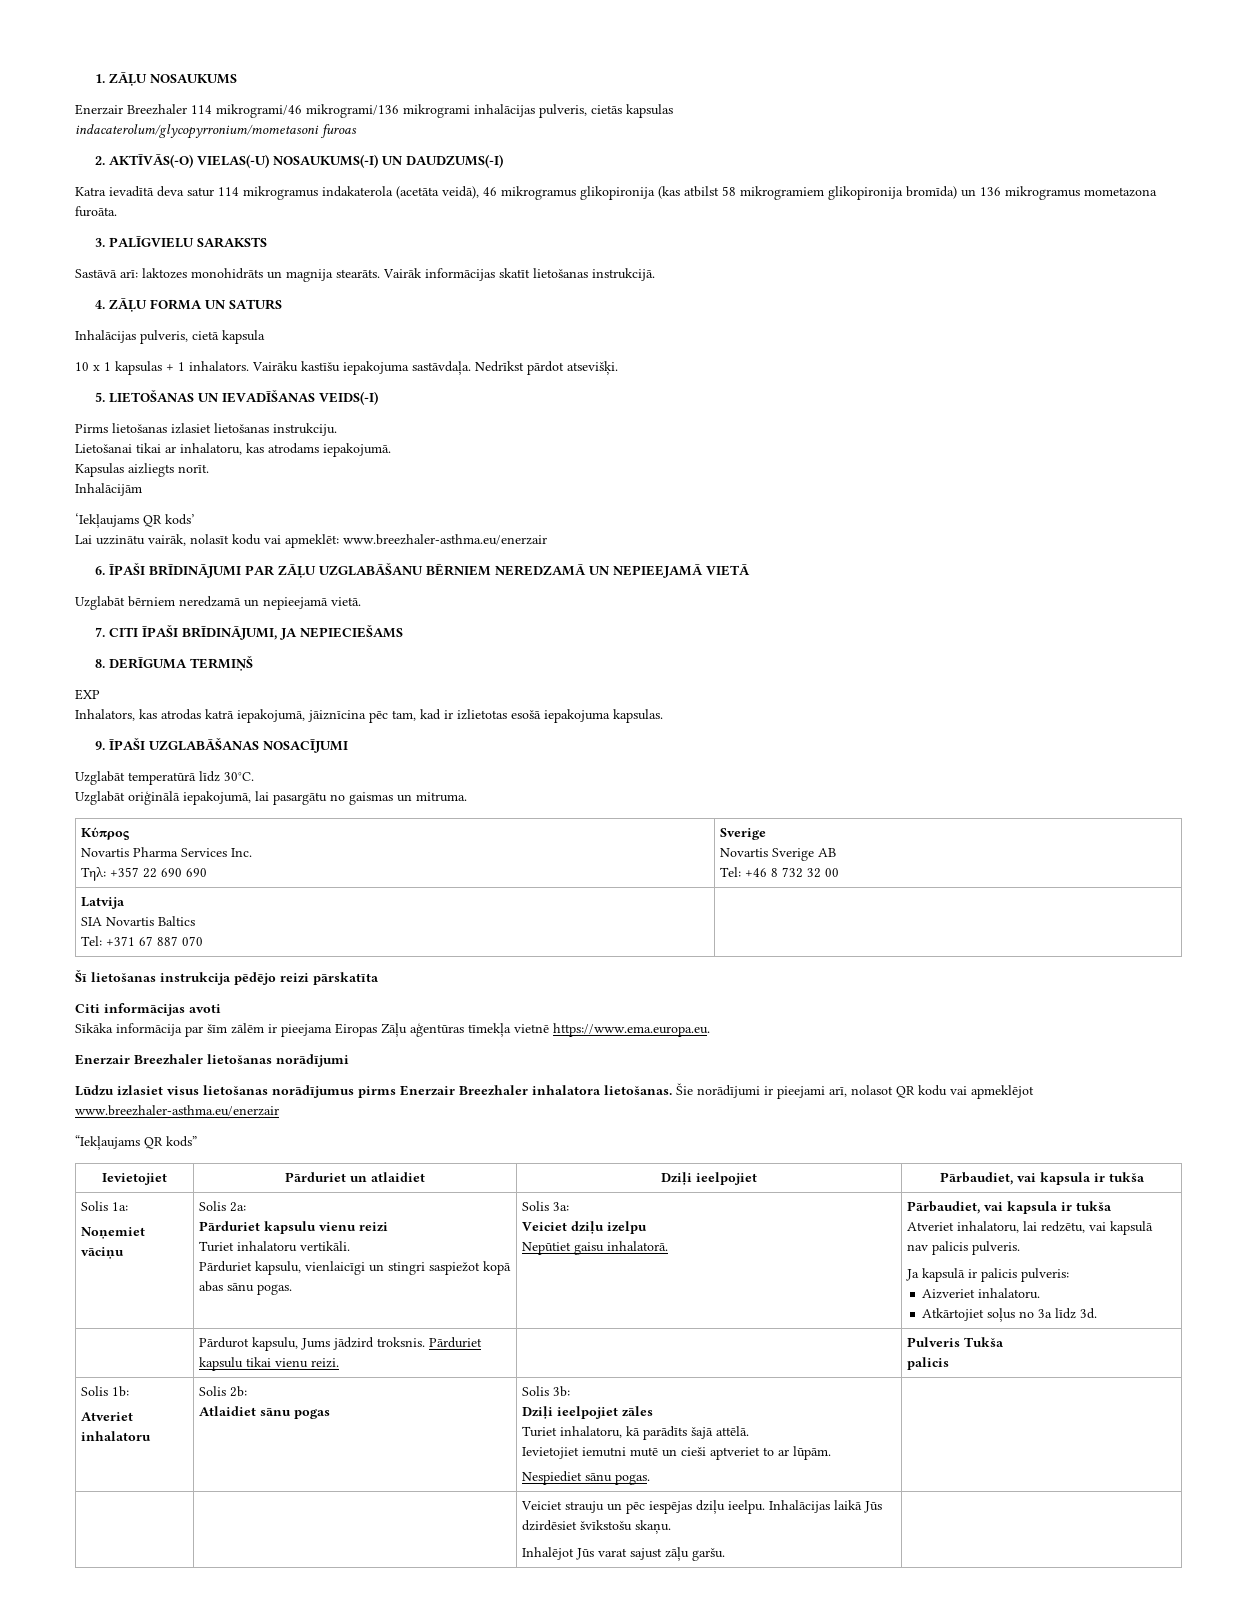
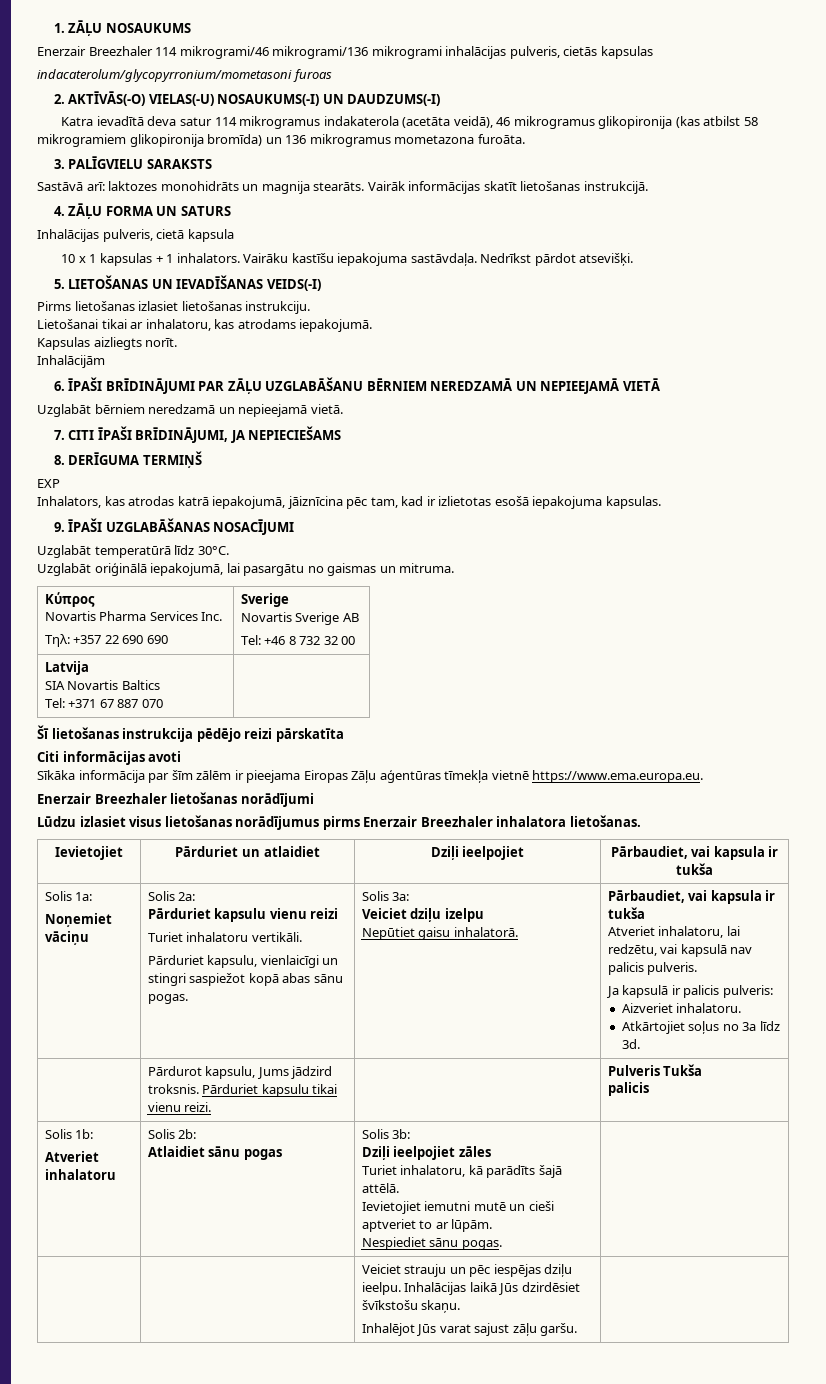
[75,513,195,528] [75,534,547,548] // ‘Iekļaujams QR kods’ // Lai uzzinātu vairāk, nolasīt kodu vai apmeklēt: www.breezhaler-asthma.eu/enerzair -> (105, 361) none
[676,1083,1034,1099] [75,1105,279,1116] [75,1135,197,1150] Šie norādījumi ir pieejami arī, nolasot QR kodu vai apmeklējot www.breezhaler-asthma.eu/enerzair // “Iekļaujams QR kods” -> (641, 821) none

